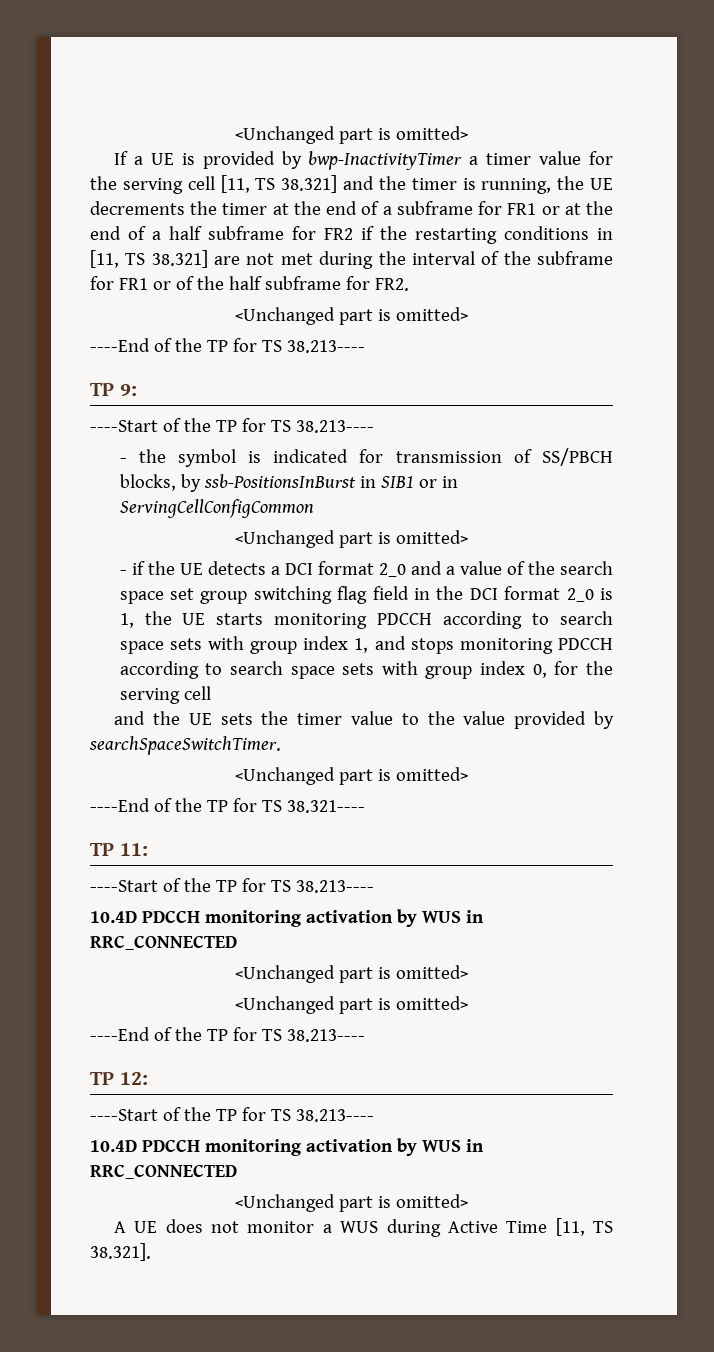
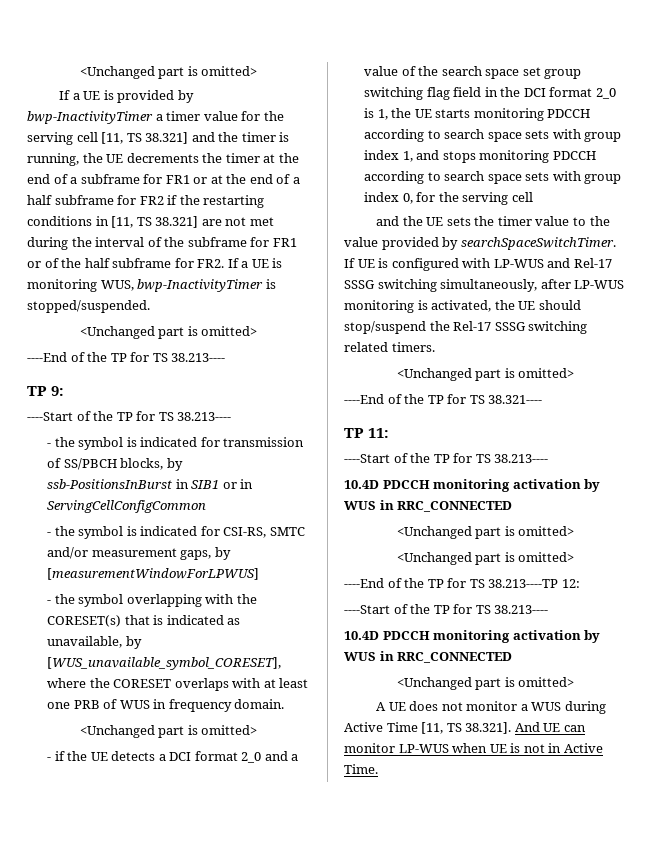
(409, 284) none -> [227,258,283,268] [27,279,276,292] [27,300,150,313] If a UE is monitoring WUS, bwp-InactivityTimer is stopped/suspended.
(314, 508) none -> [47,526,305,539] [47,547,231,560] [47,568,260,580] [47,594,257,607] [47,615,241,627] [47,636,142,649] [47,657,282,670] [47,678,309,691] [47,699,285,712] // - the symbol is indicated for CSI-RS, SMTC and/or measurement gaps, by [measurementWindowForLPWUS] // - the symbol overlapping with the CORESET(s) that is indicated as unavailable, by [WUS_unavailable_symbol_CORESET], where the CORESET overlaps with at least one PRB of WUS in frequency domain.
(281, 745) none -> [344,258,612,271] [344,279,625,292] [344,300,581,313] [344,321,588,334] [344,342,435,352] If UE is configured with LP-WUS and Rel-17 SSSG switching simultaneously, after LP-WUS monitoring is activated, the UE should stop/suspend the Rel-17 SSSG switching related timers.
[286,1029,365,1042] [90,1072,114,1085] 38.213---- // TP -> [488,579,559,588] 38.213----TP
(151, 1252) none -> [514,722,586,732] [344,743,603,753] [344,764,378,774] And UE can monitor LP-WUS when UE is not in Active Time.

